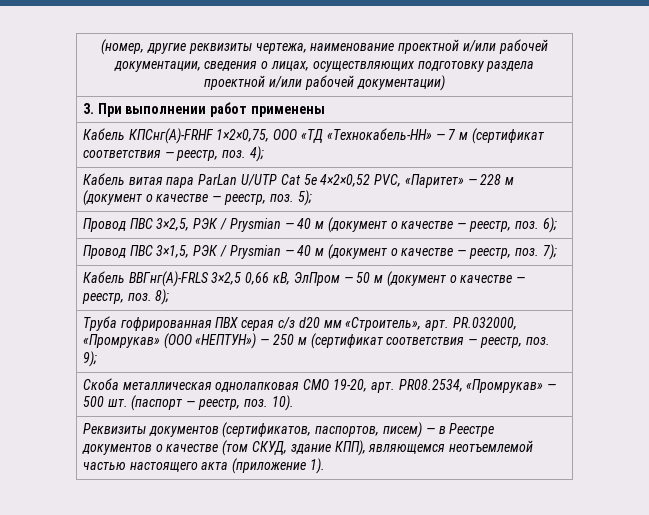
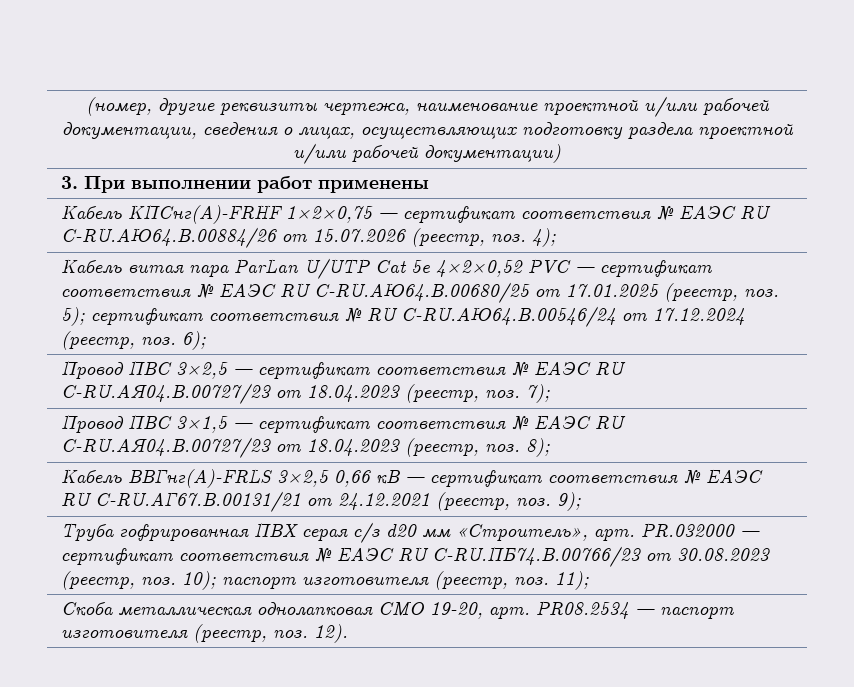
[216,128,544,144] [82,150,219,161] 1×2×0,75, ООО «ТД «Технокабель-НН» — 7 м (сертификат соответствия — реестр, -> [285,205,771,224] [60,227,485,248] 1×2×0,75 — сертификат соответствия № ЕАЭС RU C-RU.АЮ64.В.00884/26 от 15.07.2026 (реестр,
[374,174,515,188] [82,190,312,206] [82,217,557,233] [82,244,557,260] [82,271,526,287] [81,289,170,305] PVC, «Паритет» — 228 м (документ о качестве — реестр, поз. 5); // Провод ПВС 3×2,5, РЭК / Prysmian — 40 м (документ о качестве — реестр, поз. 6); // Провод ПВС 3×1,5, РЭК / Prysmian — 40 м (документ о качестве — реестр, поз. 7); // Кабель ВВГнг(А)-FRLS 3×2,5 0,66 кВ, ЭлПром — 50 м (документ о качестве — реестр, поз. 8); -> [527,259,712,278] [60,282,779,303] [60,306,745,327] [60,331,206,350] [60,360,626,380] [60,383,550,404] [60,414,626,434] [60,437,550,458] [60,469,763,488] [60,491,581,512] PVC — сертификат соответствия № ЕАЭС RU C-RU.АЮ64.В.00680/25 от 17.01.2025 (реестр, поз. 5); сертификат соответствия № RU C-RU.АЮ64.В.00546/24 от 17.12.2024 (реестр, поз. 6); // Провод ПВС 3×2,5 — сертификат соответствия № ЕАЭС RU C-RU.АЯ04.В.00727/23 от 18.04.2023 (реестр, поз. 7); // Провод ПВС 3×1,5 — сертификат соответствия № ЕАЭС RU C-RU.АЯ04.В.00727/23 от 18.04.2023 (реестр, поз. 8); // Кабель ВВГнг(А)-FRLS 3×2,5 0,66 кВ — сертификат соответствия № ЕАЭС RU C-RU.АГ67.В.00131/21 от 24.12.2021 (реестр, поз. 9);
[452,317,517,330] [82,333,550,349] [82,351,97,367] PR.032000, «Промрукав» (ООО «НЕПТУН») — 250 м (сертификат соответствия — реестр, поз. 9); -> [640,523,760,537] [60,546,770,567] [60,571,589,590] PR.032000 — сертификат соответствия № ЕАЭС RU C-RU.ПБ74.В.00766/23 от 30.08.2023 (реестр, поз. 10); паспорт изготовителя (реестр, поз. 11);
[398,379,557,393] [82,395,294,411] [82,422,495,438] [81,440,534,456] [82,458,325,474] PR08.2534, «Промрукав» — 500 шт. (паспорт — реестр, поз. 10). // Реквизиты документов (сертификатов, паспортов, писем) — в Реестре документов о качестве (том СКУД, здание КПП), являющемся неотъемлемой частью настоящего акта (приложение 1). -> [535,601,734,620] [60,624,348,643] PR08.2534 — паспорт изготовителя (реестр, поз. 12).

